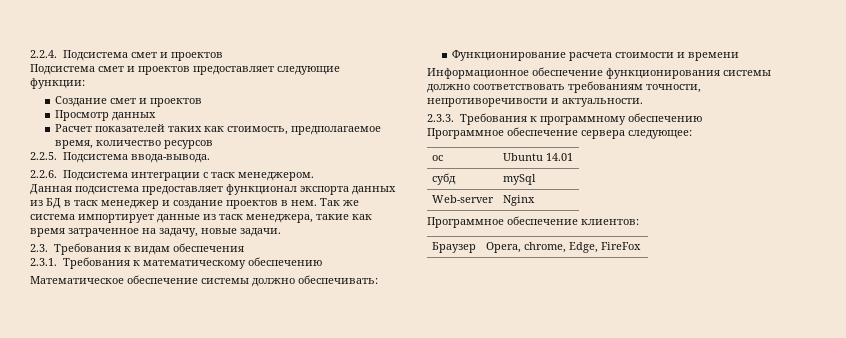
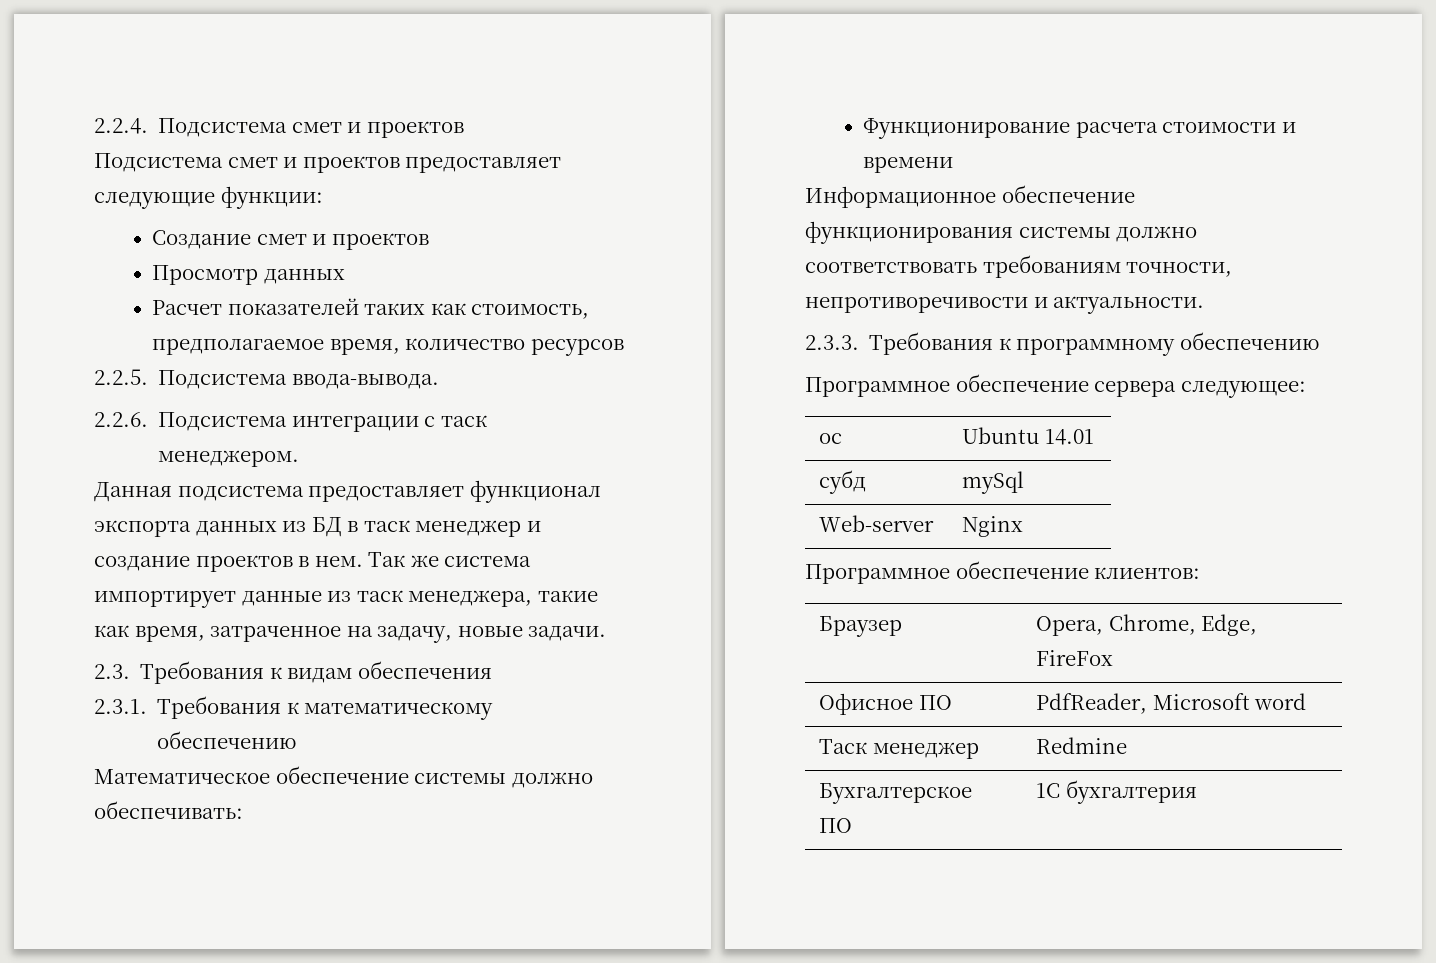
[30,228,65,237] время -> [134,626,205,642] время,
[523,242,566,253] chrome, -> [1108,614,1196,635] Сhrome,
(641, 246) none -> [819,693,952,715] [1036,693,1307,714] [819,739,979,759] [1036,737,1128,754] [819,783,973,804] [819,818,853,833] [1036,780,1197,804] // Офисное ПО | PdfReader, Microsoft word // Таск менеджер | Redmine // Бухгалтерское ПО | 1С бухгалтерия

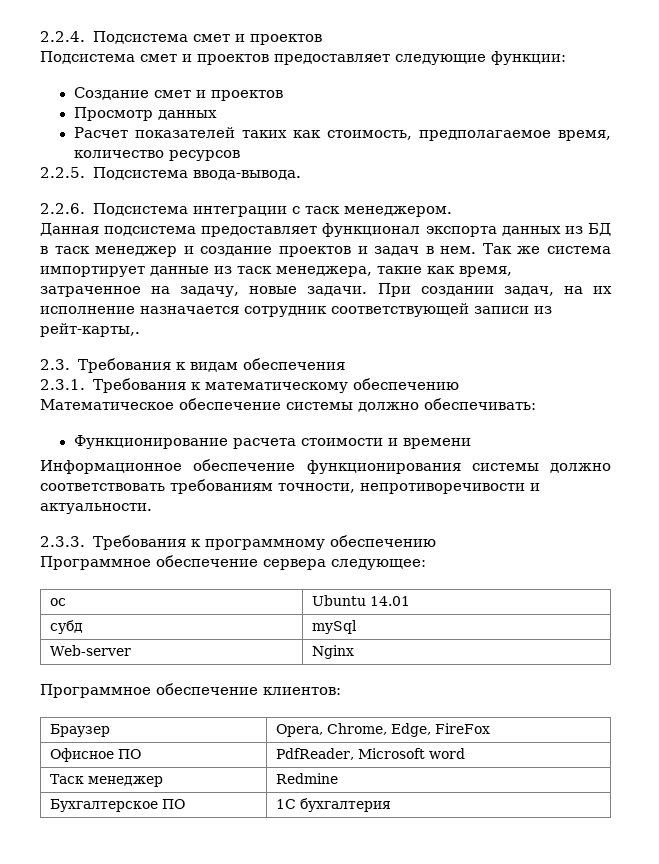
(293, 563) none -> [357,246,420,256] и задач
(607, 633) none -> [377,283,612,297] [40,303,552,317] [40,323,140,337] При создании задач, на их исполнение назначается сотрудник соответствующей записи из рейт-карты,.

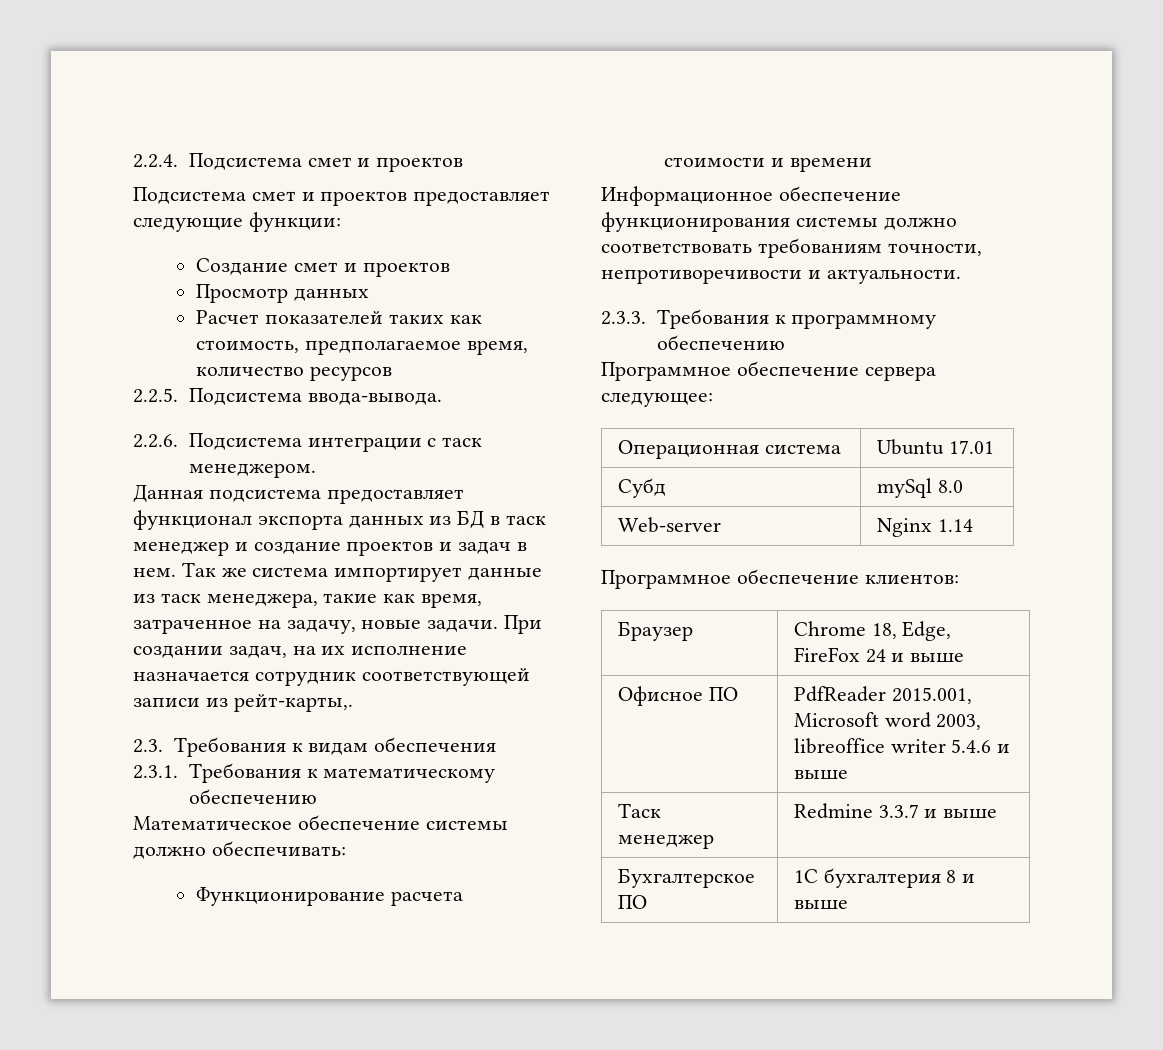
[50,598,67,606] ос -> [617,440,841,459] Операционная система
[370,596,411,606] [50,620,84,634] 14.01 // субд -> [948,440,994,454] [617,478,666,498] 17.01 // Субд
(358, 627) none -> [937,480,963,493] 8.0
(355, 652) none -> [937,519,973,532] 1.14
[276,723,388,737] Opera, Сhrome, -> [793,621,897,639] Сhrome 18,
(491, 728) none -> [865,649,965,663] 24 и выше
[276,748,355,760] PdfReader, -> [793,686,972,704] PdfReader 2015.001,
(466, 753) none -> [936,714,982,730] [793,738,1011,754] [793,770,848,780] 2003, libreoffice writer 5.4.6 и выше
(339, 778) none -> [878,804,998,819] 3.3.7 и выше
(392, 805) none -> [946,870,976,883] [793,900,848,910] 8 и выше

